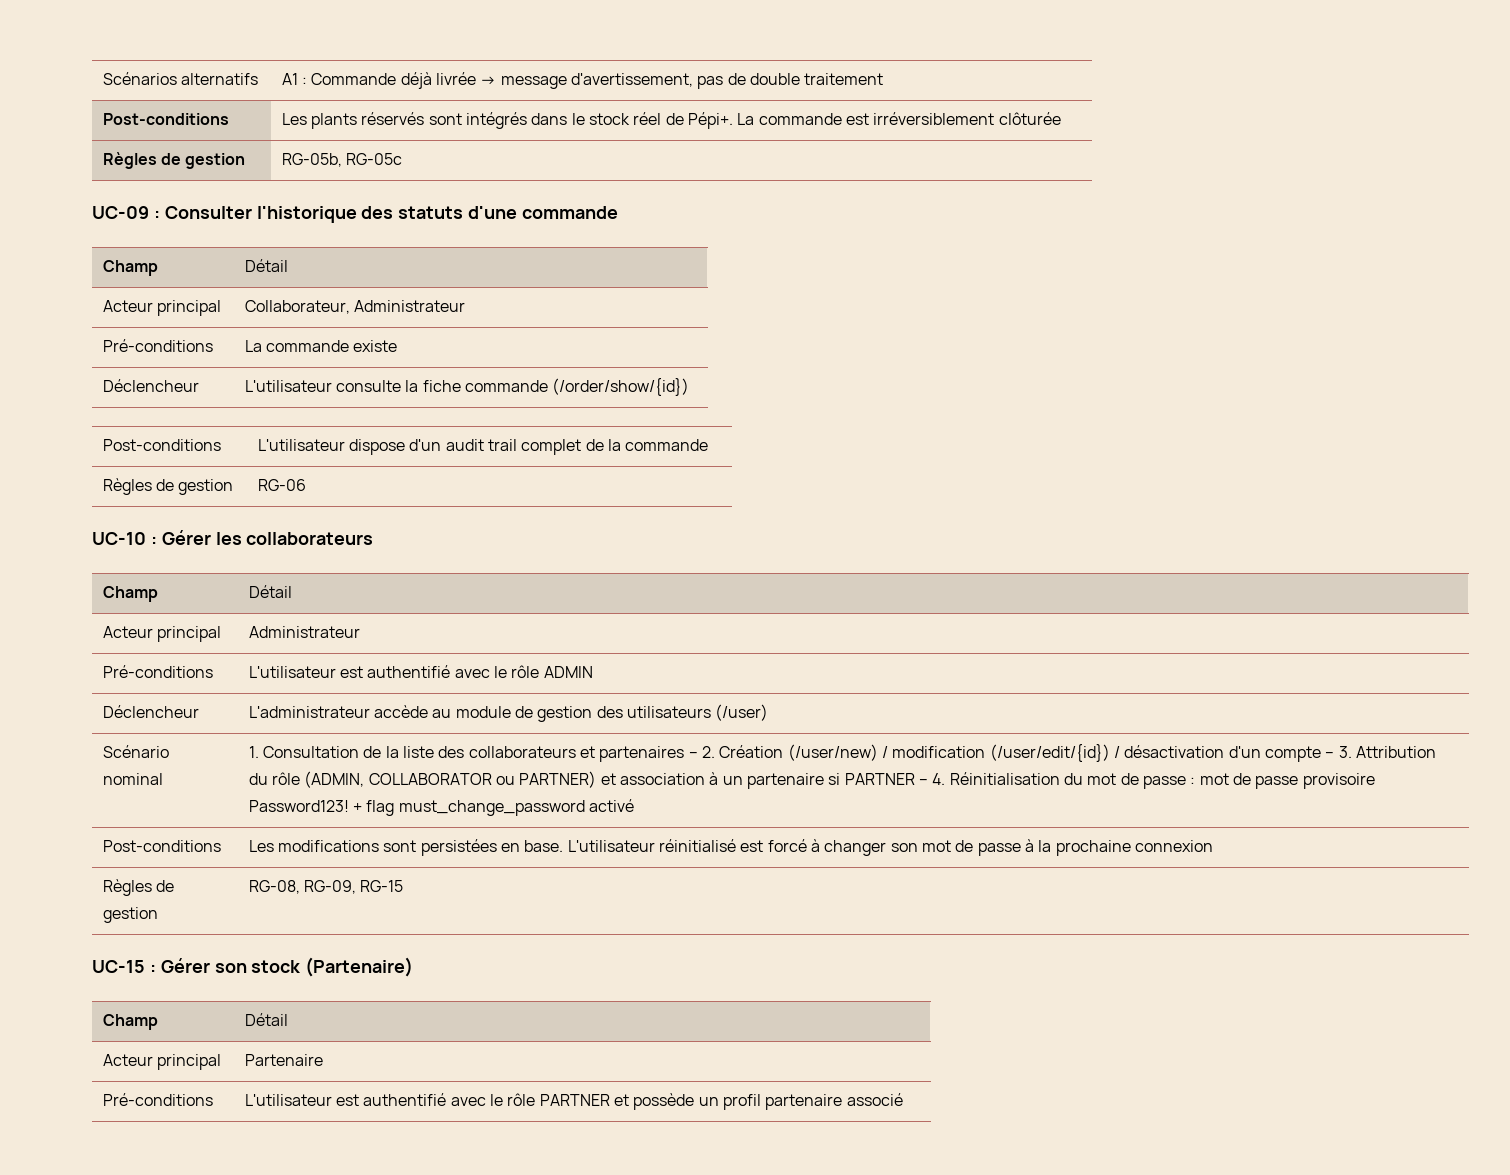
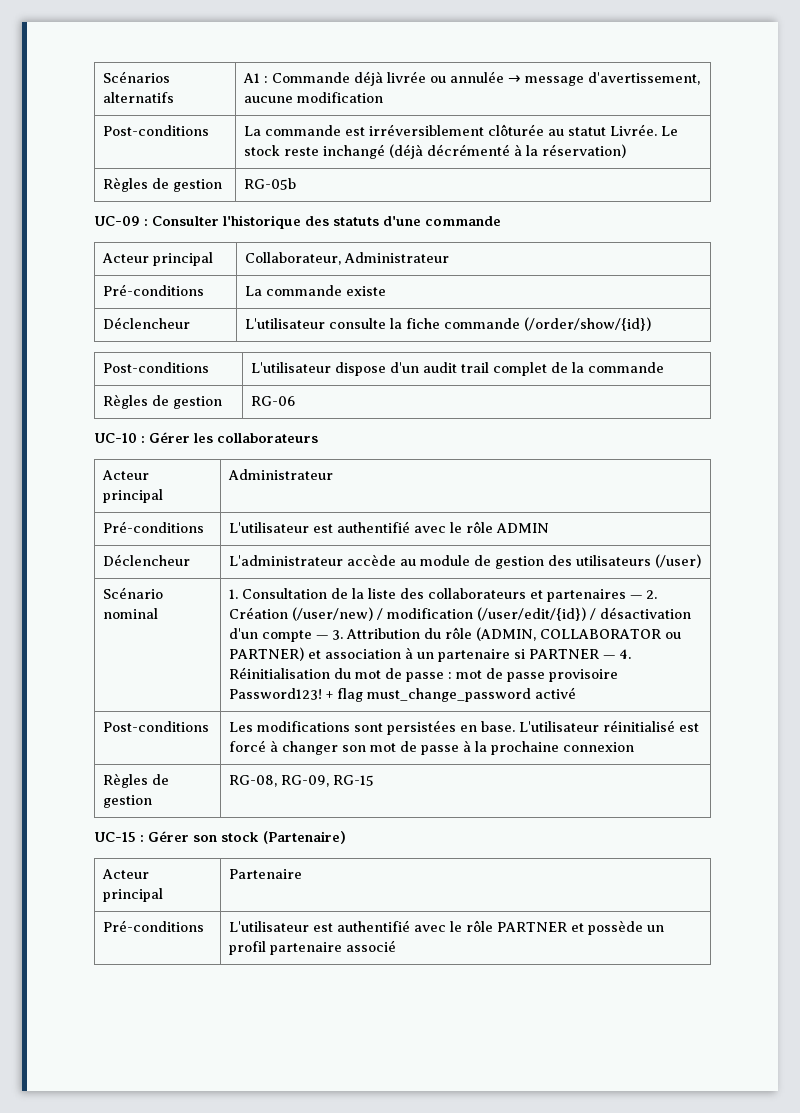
(477, 78) none -> [429,71,504,83] ou annulée
[697,73,884,89] [102,113,229,125] [281,112,734,129] pas de double traitement // Post-conditions | Les plants réservés sont intégrés dans le stock réel de Pépi+. -> [243,92,383,103] [102,125,209,136] aucune modification // Post-conditions |
[102,152,246,169] [281,153,403,167] // Règles de gestion | RG-05b, RG-05c -> [547,124,678,136] [243,144,626,159] [102,177,222,192] [243,178,296,190] au statut Livrée. Le stock reste inchangé (déjà décrémenté à la réservation) // Règles de gestion | RG-05b
[102,260,158,276] [244,259,288,272] // Champ | Détail -> (501, 221) none
[102,586,158,602] [248,585,292,598] // Champ | Détail -> (318, 438) none
[688,752,698,758] – -> [629,595,642,599] —
[1325,752,1335,758] – -> [315,635,328,639] —
[918,779,928,785] – -> [602,655,615,659] —
[102,1014,158,1030] [244,1013,288,1026] // Champ | Détail -> (346, 837) none

